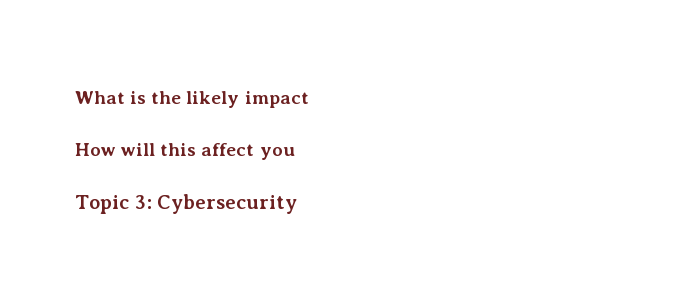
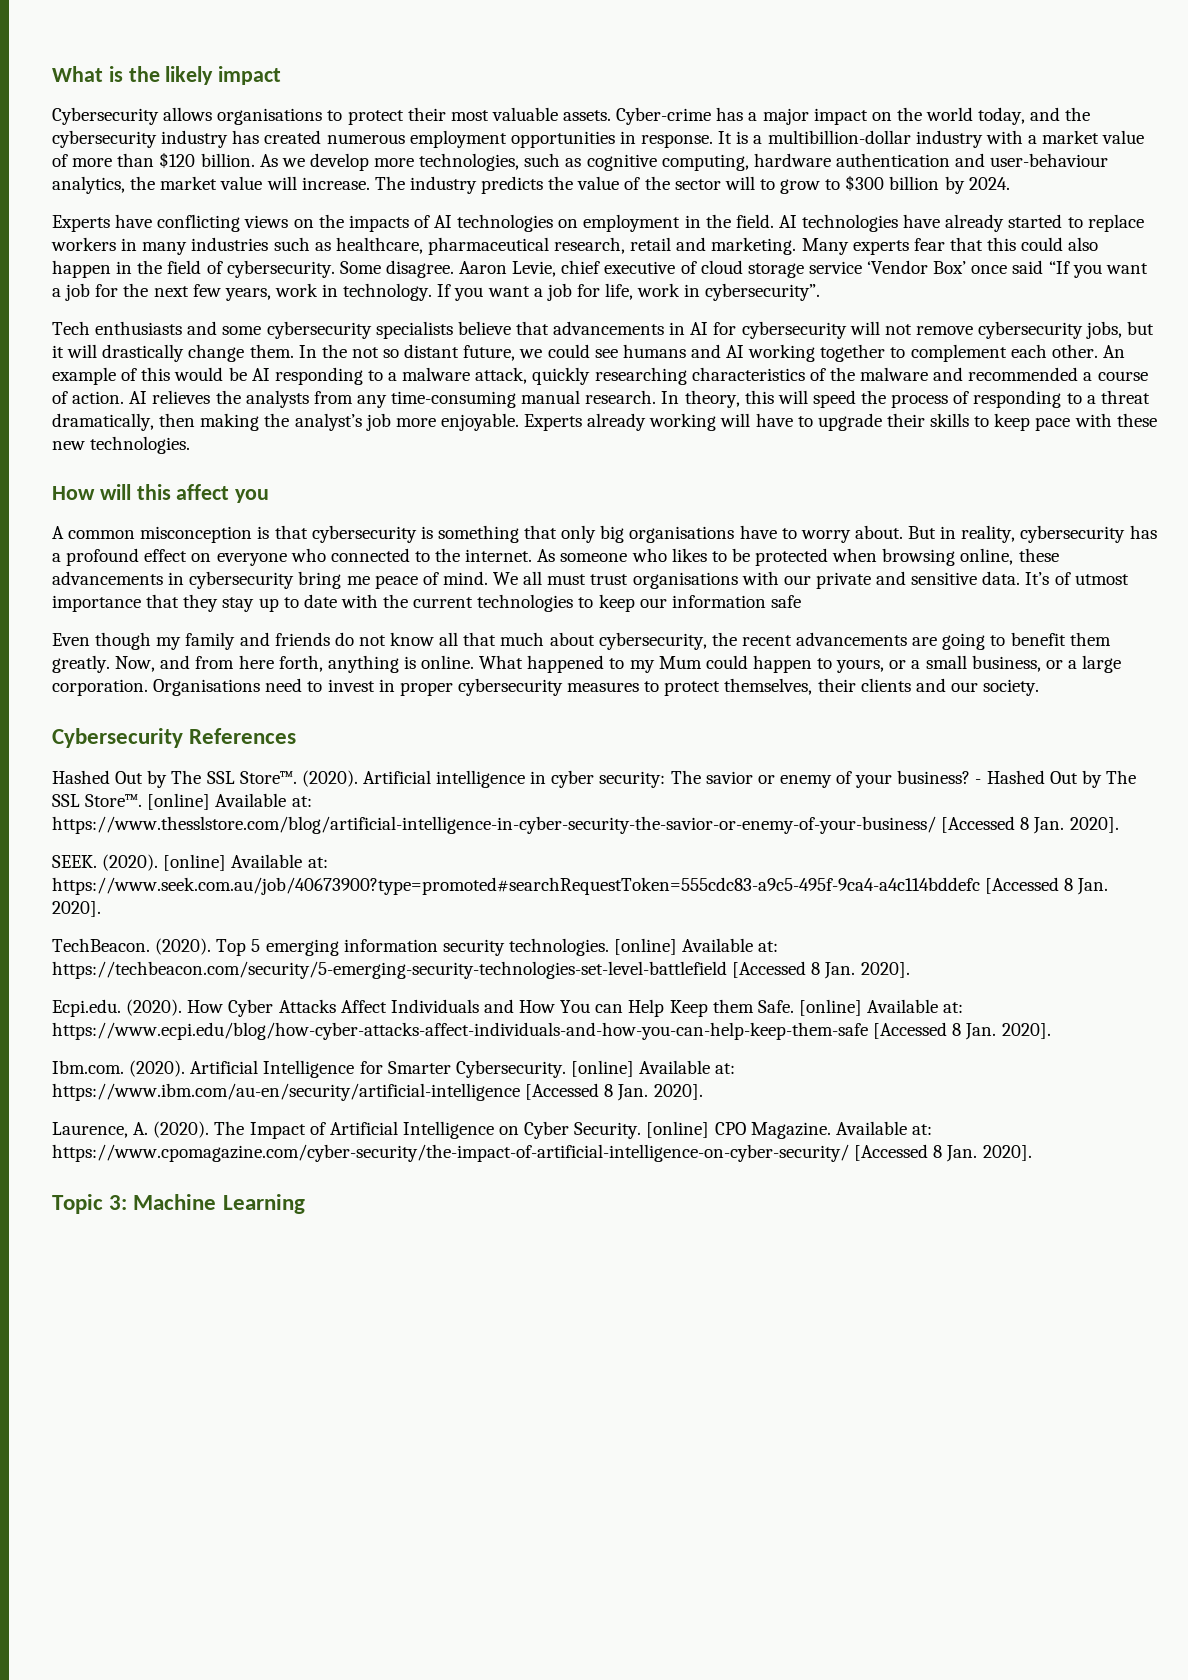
(309, 99) none -> [52,107,1091,125] [52,130,1145,148] [52,152,1109,171] [52,175,1010,194] [52,214,1144,232] [51,237,1099,255] [52,260,1148,278] [52,283,821,301] [52,321,1155,339] [52,344,1125,362] [52,367,1148,385] [52,390,1150,408] [52,413,1157,431] [52,436,191,454] // Cybersecurity allows organisations to protect their most valuable assets. Cyber-crime has a major impact on the world today, and the cybersecurity industry has created numerous employment opportunities in response. It is a multibillion-dollar industry with a market value of more than $120 billion. As we develop more technologies, such as cognitive computing, hardware authentication and user-behaviour analytics, the market value will increase. The industry predicts the value of the sector will to grow to $300 billion by 2024. // Experts have conflicting views on the impacts of AI technologies on employment in the field. AI technologies have already started to replace workers in many industries such as healthcare, pharmaceutical research, retail and marketing. Many experts fear that this could also happen in the field of cybersecurity. Some disagree. Aaron Levie, chief executive of cloud storage service ‘Vendor Box’ once said “If you want a job for the next few years, work in technology. If you want a job for life, work in cybersecurity”. // Tech enthusiasts and some cybersecurity specialists believe that advancements in AI for cybersecurity will not remove cybersecurity jobs, but it will drastically change them. In the not so distant future, we could see humans and AI working together to complement each other. An example of this would be AI responding to a malware attack, quickly researching characteristics of the malware and recommended a course of action. AI relieves the analysts from any time-consuming manual research. In theory, this will speed the process of responding to a threat dramatically, then making the analyst’s job more enjoyable. Experts already working will have to upgrade their skills to keep pace with these new technologies.
(295, 153) none -> [52,525,1157,543] [52,548,1059,566] [52,571,1129,589] [52,594,801,612] [52,632,1111,650] [52,655,1122,673] [52,678,1040,696] [52,728,297,748] [52,770,1136,788] [52,793,312,810] [52,816,1119,834] [52,854,328,871] [52,877,1109,895] [52,901,101,917] [52,938,779,956] [52,961,910,979] [52,999,964,1017] [52,1022,1051,1040] [52,1060,736,1078] [52,1083,703,1101] [52,1121,932,1139] [52,1144,1032,1162] // A common misconception is that cybersecurity is something that only big organisations have to worry about. But in reality, cybersecurity has a profound effect on everyone who connected to the internet. As someone who likes to be protected when browsing online, these advancements in cybersecurity bring me peace of mind. We all must trust organisations with our private and sensitive data. It’s of utmost importance that they stay up to date with the current technologies to keep our information safe // Even though my family and friends do not know all that much about cybersecurity, the recent advancements are going to benefit them greatly. Now, and from here forth, anything is online. What happened to my Mum could happen to yours, or a small business, or a large corporation. Organisations need to invest in proper cybersecurity measures to protect themselves, their clients and our society. // Cybersecurity References // Hashed Out by The SSL Store™. (2020). Artificial intelligence in cyber security: The savior or enemy of your business? - Hashed Out by The SSL Store™. [online] Available at: https://www.thesslstore.com/blog/artificial-intelligence-in-cyber-security-the-savior-or-enemy-of-your-business/ [Accessed 8 Jan. 2020]. // SEEK. (2020). [online] Available at: https://www.seek.com.au/job/40673900?type=promoted#searchRequestToken=555cdc83-a9c5-495f-9ca4-a4c114bddefc [Accessed 8 Jan. 2020]. // TechBeacon. (2020). Top 5 emerging information security technologies. [online] Available at: https://techbeacon.com/security/5-emerging-security-technologies-set-level-battlefield [Accessed 8 Jan. 2020]. // Ecpi.edu. (2020). How Cyber Attacks Affect Individuals and How You can Help Keep them Safe. [online] Available at: https://www.ecpi.edu/blog/how-cyber-attacks-affect-individuals-and-how-you-can-help-keep-them-safe [Accessed 8 Jan. 2020]. // Ibm.com. (2020). Artificial Intelligence for Smarter Cybersecurity. [online] Available at: https://www.ibm.com/au-en/security/artificial-intelligence [Accessed 8 Jan. 2020]. // Laurence, A. (2020). The Impact of Artificial Intelligence on Cyber Security. [online] CPO Magazine. Available at: https://www.cpomagazine.com/cyber-security/the-impact-of-artificial-intelligence-on-cyber-security/ [Accessed 8 Jan. 2020].
[157,194,298,214] Cybersecurity -> [133,1194,305,1214] Machine Learning

